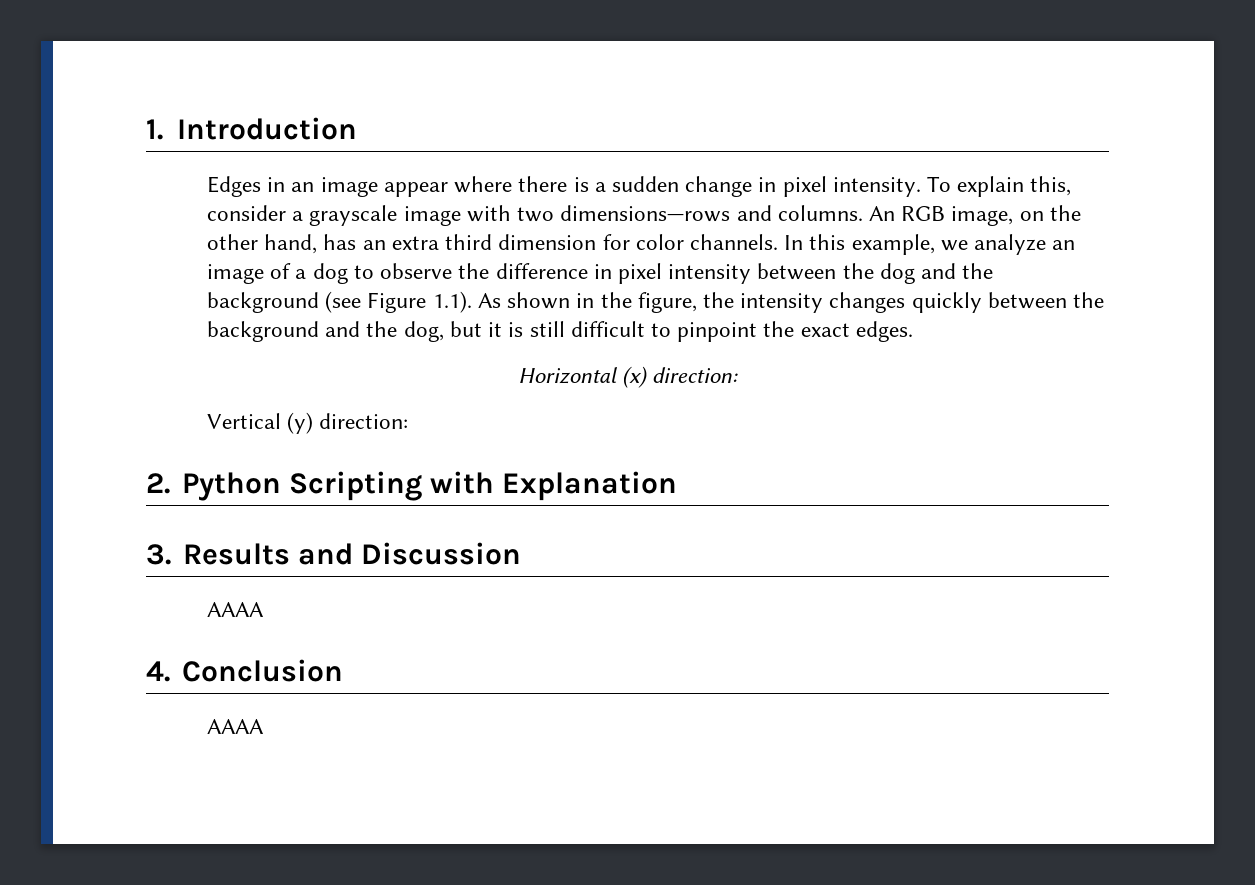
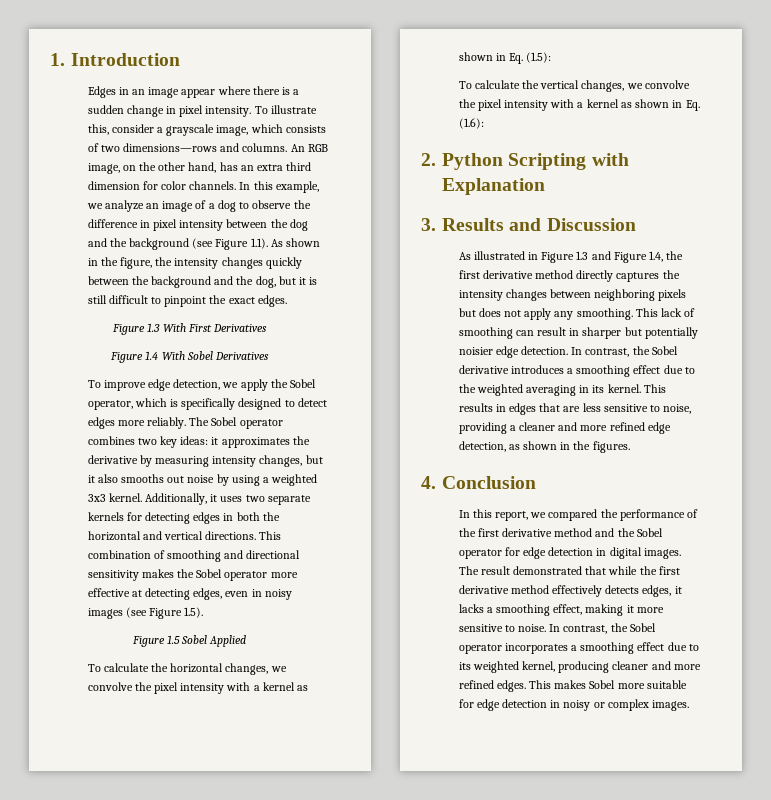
[957,176,1025,197] explain -> [270,105,317,114] illustrate
[403,205,511,226] image with -> [216,124,326,136] [87,143,99,152] image, which consists of
[517,366,739,388] [207,412,409,434] Horizontal (x) direction: // Vertical (y) direction: -> [112,323,267,335] [110,351,269,363] [87,379,317,391] [87,398,327,410] [87,417,283,429] [87,436,310,448] [87,455,323,467] [87,474,318,486] [87,493,311,505] [87,512,280,524] [87,531,282,541] [87,550,301,562] [87,569,298,581] [87,588,292,600] [87,607,204,619] [131,635,247,647] [87,663,287,675] [87,682,309,694] [458,52,552,64] [458,80,690,92] [458,99,700,111] [458,118,484,129] Figure 1.3 With First Derivatives // Figure 1.4 With Sobel Derivatives // To improve edge detection, we apply the Sobel operator, which is specifically designed to detect edges more reliably. The Sobel operator combines two key ideas: it approximates the derivative by measuring intensity changes, but it also smooths out noise by using a weighted 3x3 kernel. Additionally, it uses two separate kernels for detecting edges in both the horizontal and vertical directions. This combination of smoothing and directional sensitivity makes the Sobel operator more effective at detecting edges, even in noisy images (see Figure 1.5). // Figure 1.5 Sobel Applied // To calculate the horizontal changes, we convolve the pixel intensity with a kernel as shown in Eq. (1.5): // To calculate the vertical changes, we convolve the pixel intensity with a kernel as shown in Eq. (1.6):
[207,602,265,617] [146,659,343,682] [207,719,265,734] AAAA // 4. Conclusion // AAAA -> [458,251,684,263] [458,270,680,282] [458,289,687,301] [458,308,696,320] [458,327,698,339] [458,346,678,358] [458,365,695,377] [458,384,666,396] [458,403,692,415] [458,422,671,434] [458,441,630,453] [421,476,536,489] [458,509,699,521] [458,528,663,537] [458,547,681,559] [458,566,680,575] [458,585,682,597] [458,604,664,616] [458,623,656,634] [458,642,699,654] [458,661,701,673] [458,680,687,692] [458,699,690,711] As illustrated in Figure 1.3 and Figure 1.4, the first derivative method directly captures the intensity changes between neighboring pixels but does not apply any smoothing. This lack of smoothing can result in sharper but potentially noisier edge detection. In contrast, the Sobel derivative introduces a smoothing effect due to the weighted averaging in its kernel. This results in edges that are less sensitive to noise, providing a cleaner and more refined edge detection, as shown in the figures. // 4. Conclusion // In this report, we compared the performance of the first derivative method and the Sobel operator for edge detection in digital images. The result demonstrated that while the first derivative method effectively detects edges, it lacks a smoothing effect, making it more sensitive to noise. In contrast, the Sobel operator incorporates a smoothing effect due to its weighted kernel, producing cleaner and more refined edges. This makes Sobel more suitable for edge detection in noisy or complex images.

